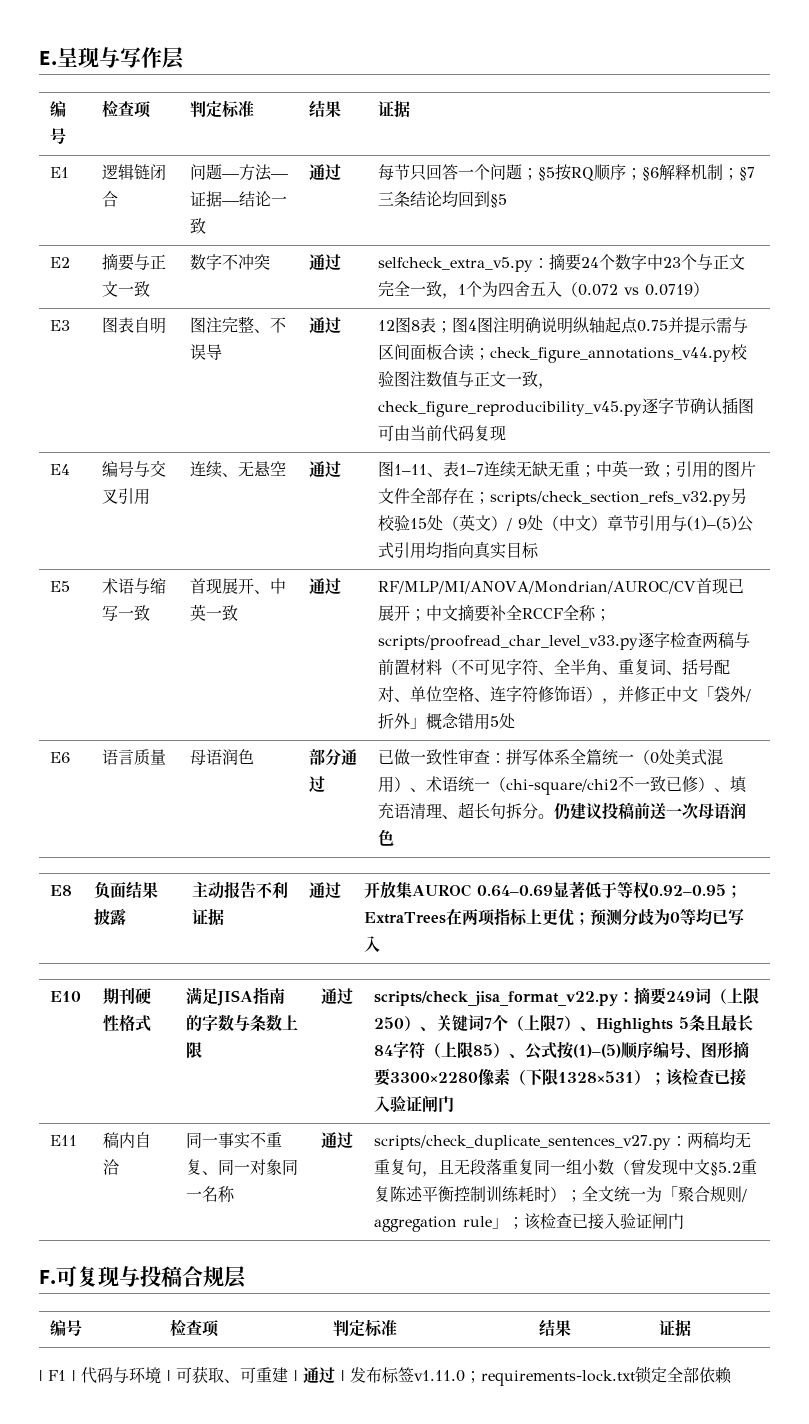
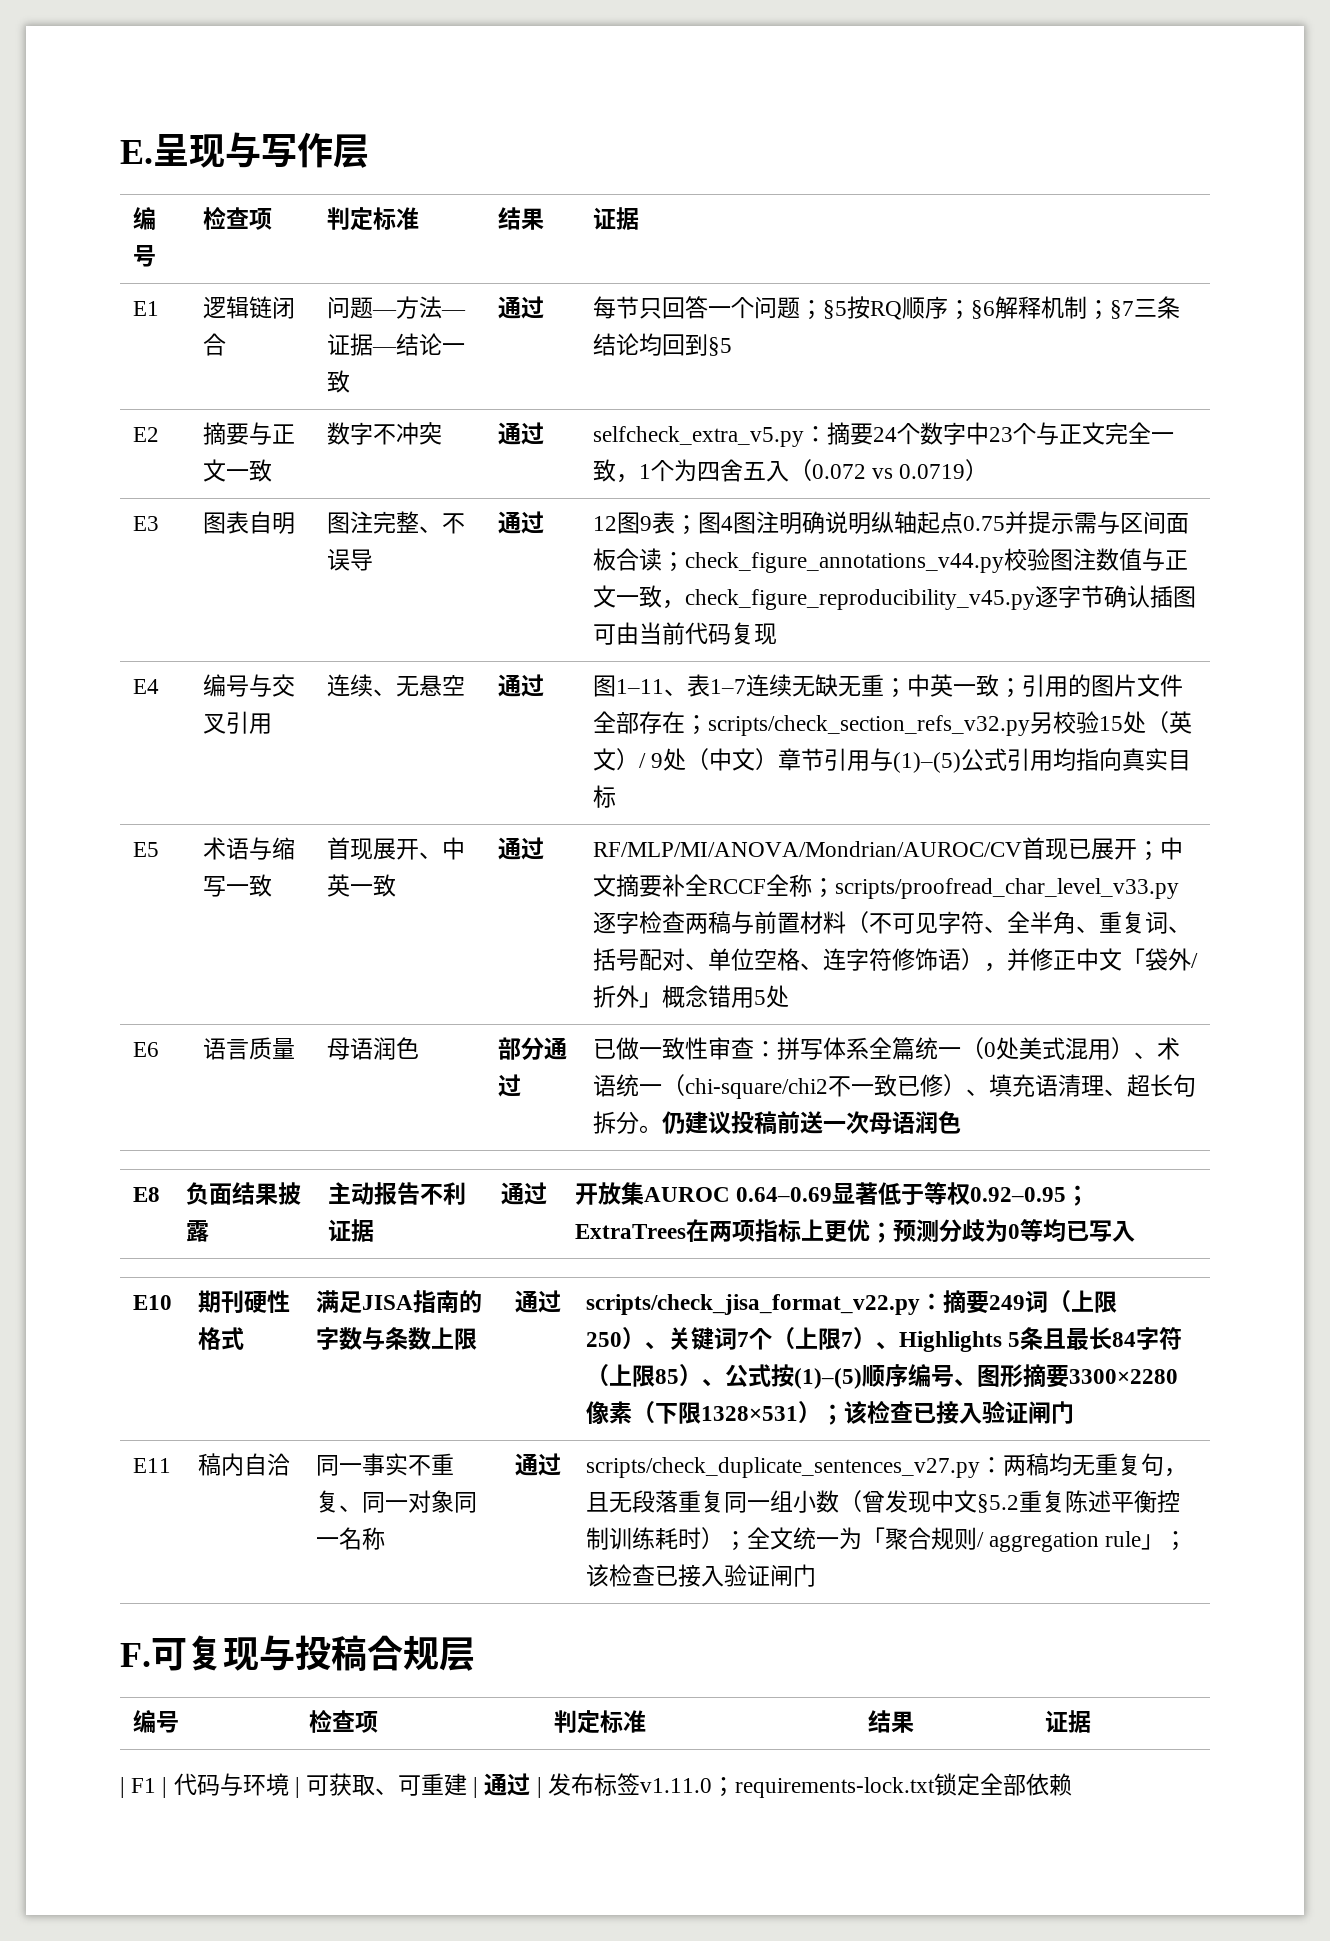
[410,320,420,331] 8 -> [639,516,652,531] 9

